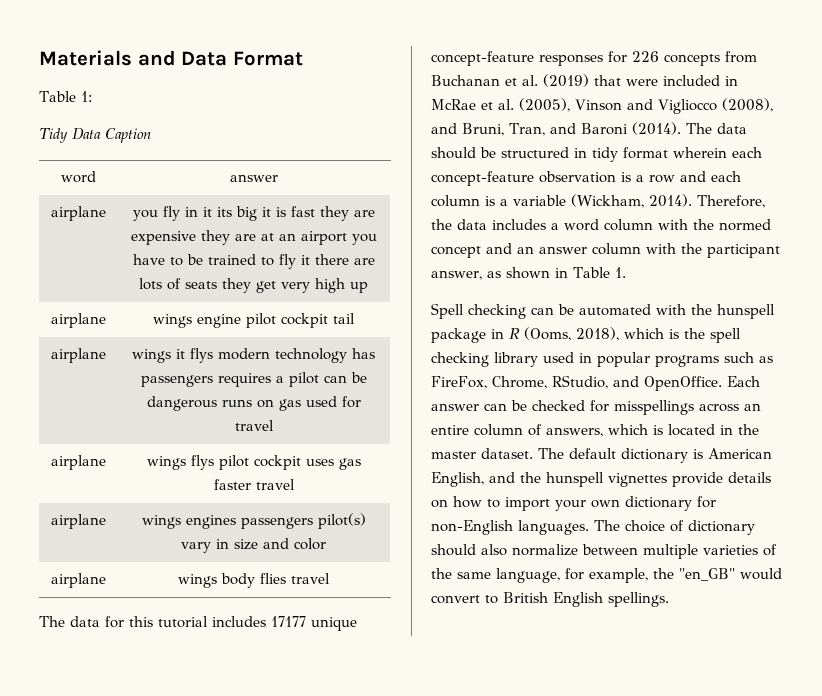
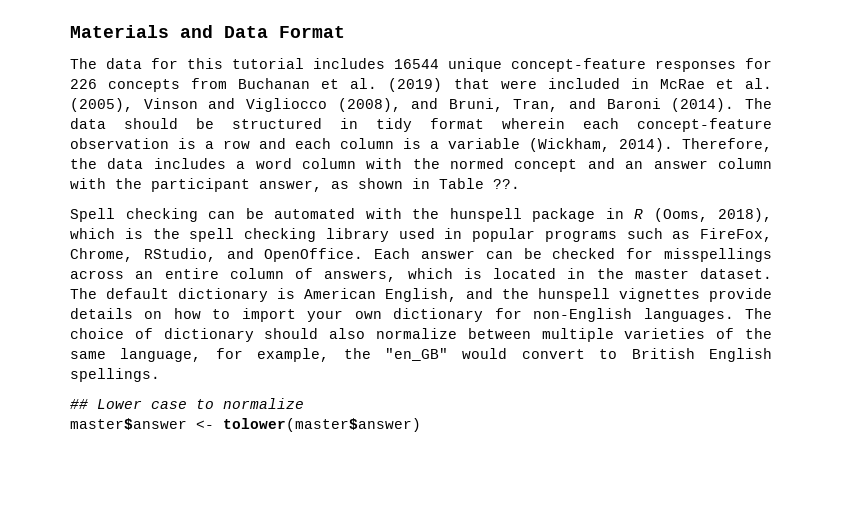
[39,91,92,102] [39,128,151,143] [60,171,96,183] [229,174,278,182] [50,206,106,221] [132,206,375,221] [130,230,377,245] [132,254,375,269] [139,278,368,293] [50,313,106,328] [153,313,355,328] [50,348,106,363] [132,348,375,363] [140,372,367,387] [146,396,361,411] [234,420,274,431] [50,455,106,470] [146,455,361,470] [213,479,295,490] [50,514,106,529] [141,513,366,529] [181,538,326,553] [50,573,106,588] [178,573,330,588] // Table 1: // Tidy Data Caption // word | answer // airplane | you fly in it its big it is fast they are expensive they are at an airport you have to be trained to fly it there are lots of seats they get very high up // airplane | wings engine pilot cockpit tail // airplane | wings it flys modern technology has passengers requires a pilot can be dangerous runs on gas used for travel // airplane | wings flys pilot cockpit uses gas faster travel // airplane | wings engines passengers pilot(s) vary in size and color // airplane | wings body flies travel -> (345, 32) none
[271,616,306,627] 17177 -> [394,59,439,69] 16544
[614,267,626,278] 1. -> [493,179,520,189] ??.
(669, 599) none -> [70,398,304,409] [70,418,421,432] // ## Lower case to normalize // master$answer <- tolower(master$answer)

